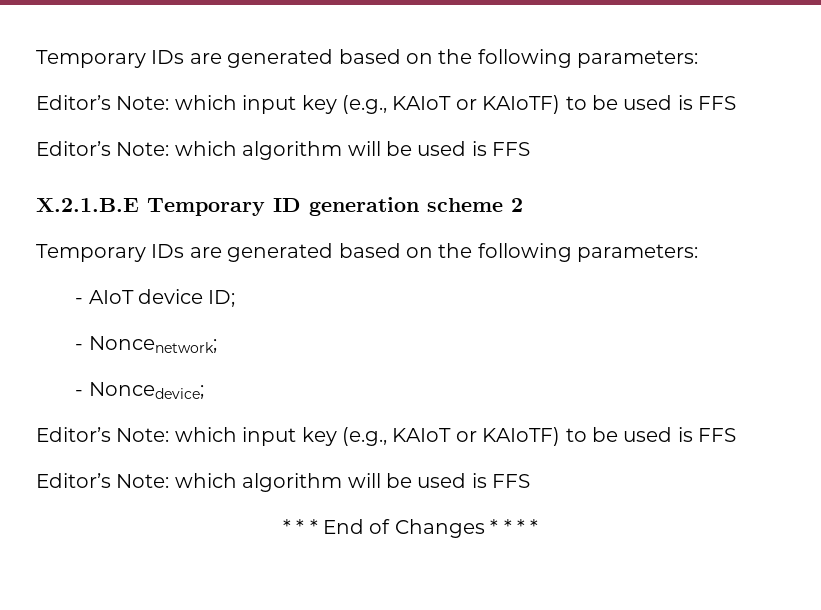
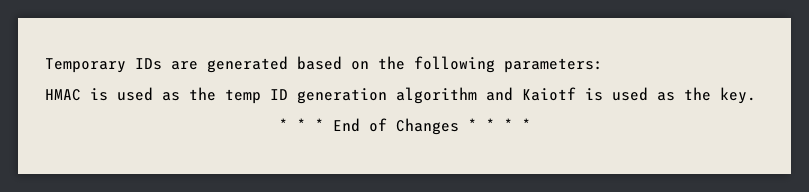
[36,49,699,68] [36,95,737,114] [36,141,531,160] [36,197,523,216] [36,243,699,262] [75,289,236,307] [75,336,217,353] [75,382,204,399] [36,427,737,446] [36,473,531,492] Temporary IDs are generated based on the following parameters: // Editor’s Note: which input key (e.g., KAIoT or KAIoTF) to be used is FFS // Editor’s Note: which algorithm will be used is FFS // X.2.1.B.E Temporary ID generation scheme 2 // Temporary IDs are generated based on the following parameters: // - AIoT device ID; // - Noncenetwork; // - Noncedevice; // Editor’s Note: which input key (e.g., KAIoT or KAIoTF) to be used is FFS // Editor’s Note: which algorithm will be used is FFS -> [45,56,603,73] [45,87,756,104] Temporary IDs are generated based on the following parameters: // HMAC is used as the temp ID generation algorithm and Kaiotf is used as the key.

